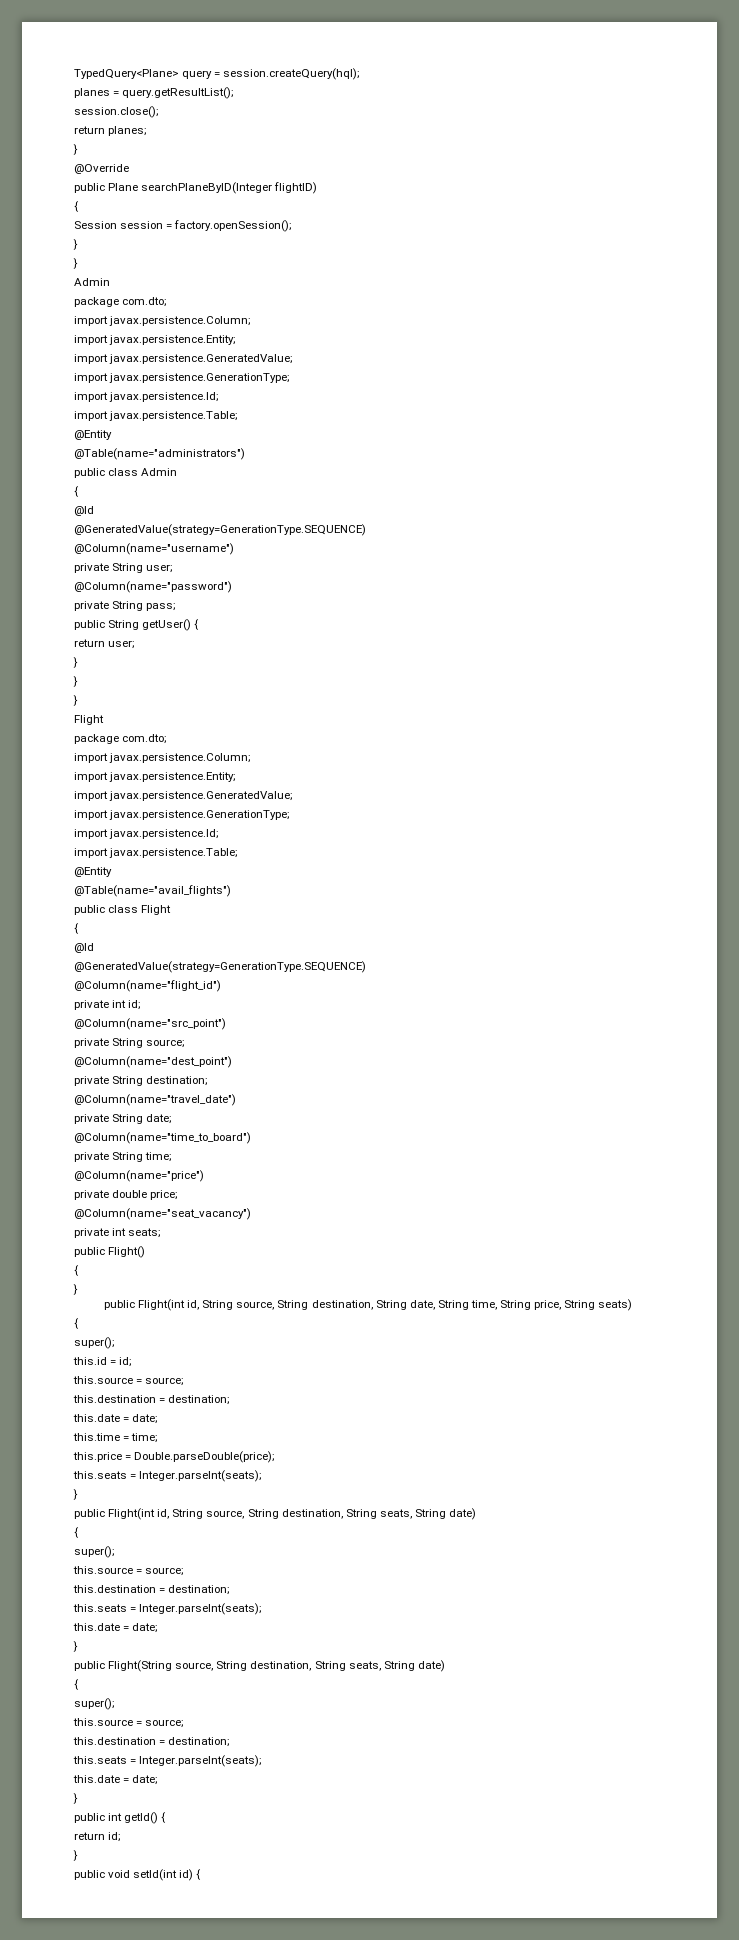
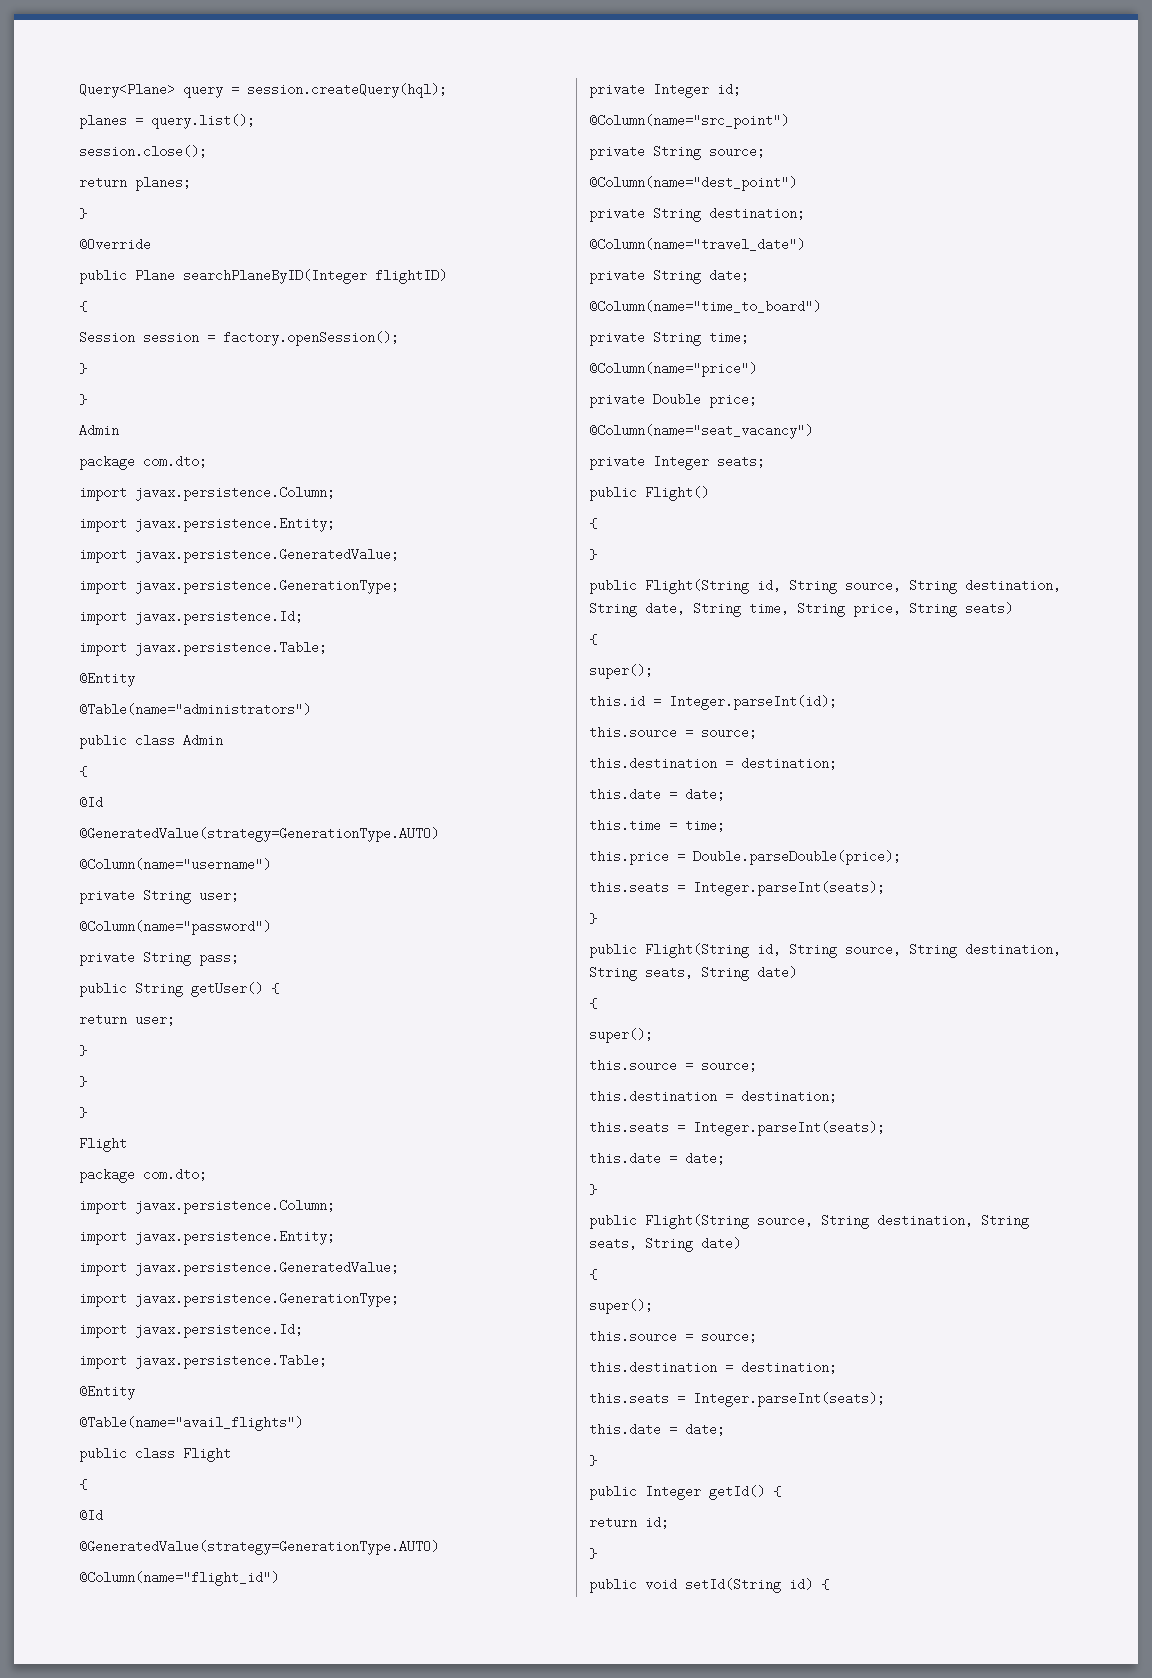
[74,69,179,79] TypedQuery<Plane> -> [79,83,175,98] Query<Plane>
[122,87,235,99] query.getResultList(); -> [151,114,255,129] query.list();
[74,524,366,536] @GeneratedValue(strategy=GenerationType.SEQUENCE) -> [79,827,439,842] @GeneratedValue(strategy=GenerationType.AUTO)
[74,961,366,973] @GeneratedValue(strategy=GenerationType.SEQUENCE) -> [79,1540,439,1555] @GeneratedValue(strategy=GenerationType.AUTO)
[112,1000,127,1008] int -> [653,83,709,98] Integer
[112,1190,148,1198] double -> [653,393,701,406] Double
[112,1228,127,1236] int -> [653,455,709,470] Integer
[137,1299,185,1311] Flight(int -> [645,579,749,594] Flight(String
[119,1357,133,1367] id; -> [669,695,837,710] Integer.parseInt(id);
[108,1508,156,1520] Flight(int -> [645,943,749,958] Flight(String
[108,1813,123,1821] int -> [645,1485,701,1500] Integer
[133,1869,178,1881] setId(int -> [685,1578,781,1593] setId(String

